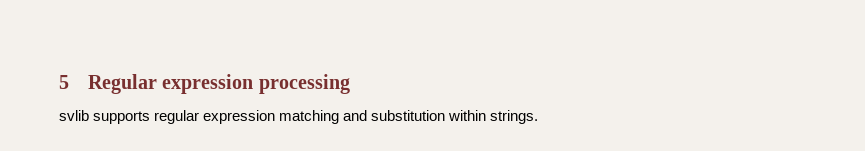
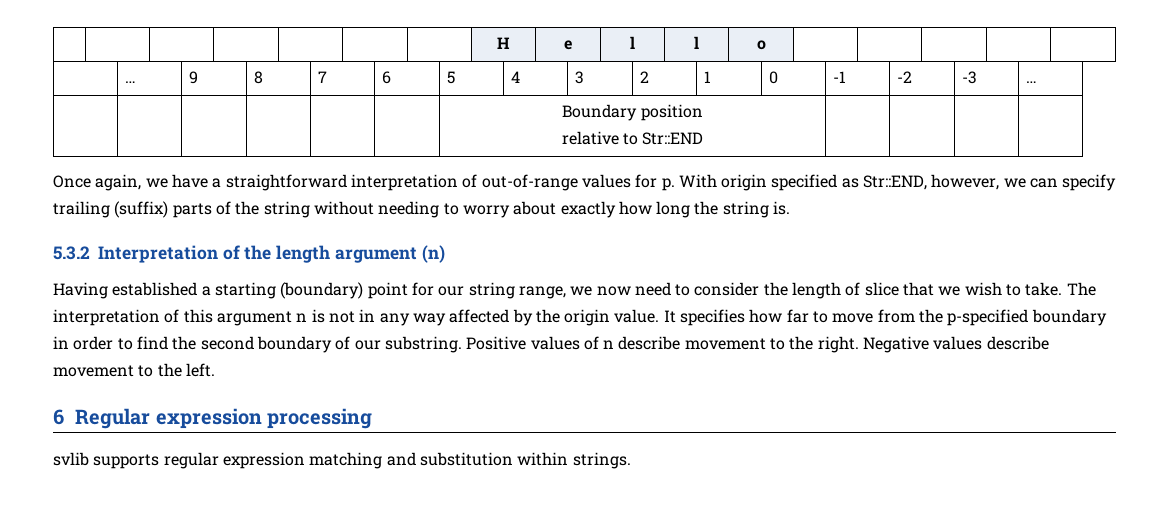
[59,75,69,89] 5 -> [497,37,510,49] [564,40,572,50] [630,36,635,49] [694,36,699,49] [756,40,766,50] [125,81,137,83] [189,71,199,84] [254,71,264,84] [318,71,328,83] [382,71,392,84] [447,71,456,84] [511,71,521,83] [575,71,585,84] [640,71,650,83] [704,71,712,83] [769,71,779,84] [833,71,847,83] [897,71,913,83] [962,71,978,84] [1026,81,1038,83] [562,104,703,121] [561,131,704,145] [53,174,1117,191] [53,201,791,218] [53,245,445,263] [53,282,1096,299] [53,309,1107,326] [53,336,1049,353] [53,363,215,377] [53,409,64,425] | | | | | | | H | e | l | l | o | | | | | // | … | 9 | 8 | 7 | 6 | 5 | 4 | 3 | 2 | 1 | 0 | -1 | -2 | -3 | … // | | | | | | Boundary position // relative to Str::END | | | | // Once again, we have a straightforward interpretation of out-of-range values for p. With origin specified as Str::END, however, we can specify trailing (suffix) parts of the string without needing to worry about exactly how long the string is. // 5.3.2 Interpretation of the length argument (n) // Having established a starting (boundary) point for our string range, we now need to consider the length of slice that we wish to take. The interpretation of this argument n is not in any way affected by the origin value. It specifies how far to move from the p-specified boundary in order to find the second boundary of our substring. Positive values of n describe movement to the right. Negative values describe movement to the left. // 6

